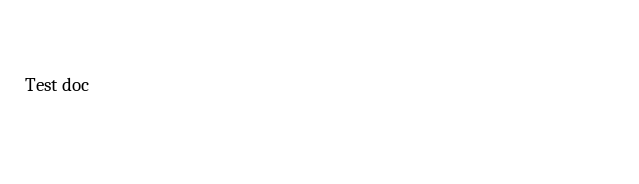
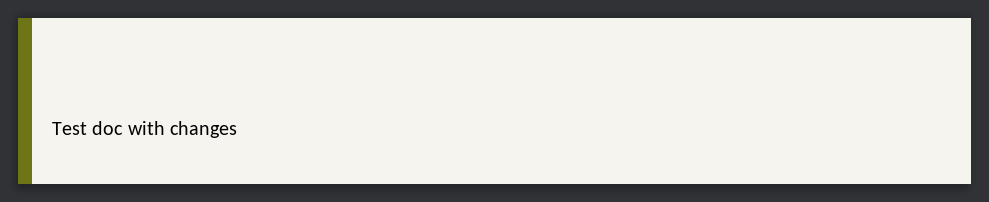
(90, 84) none -> [127,121,238,138] with changes

